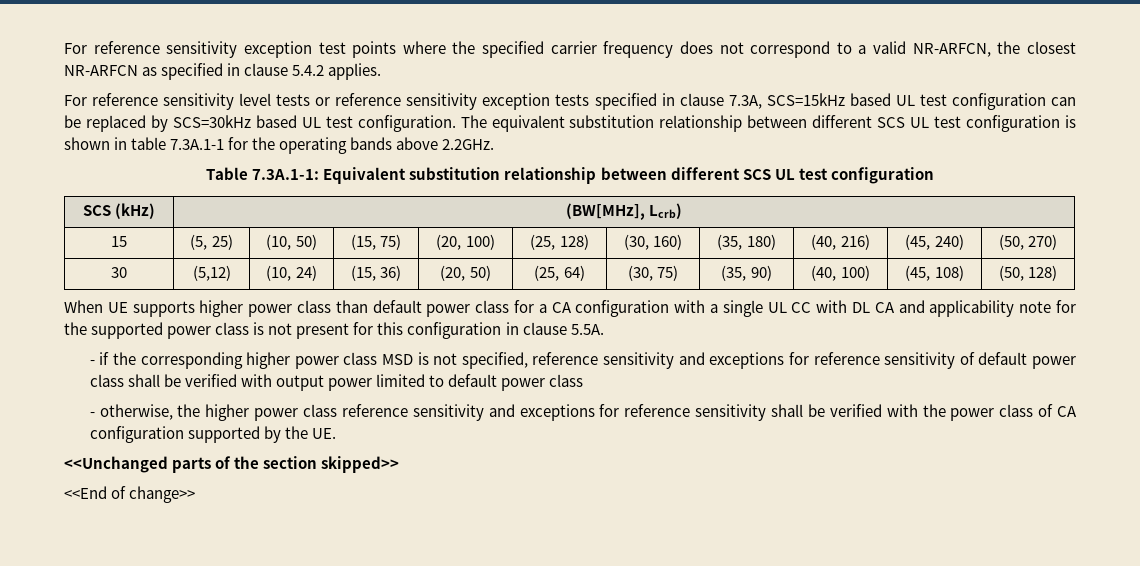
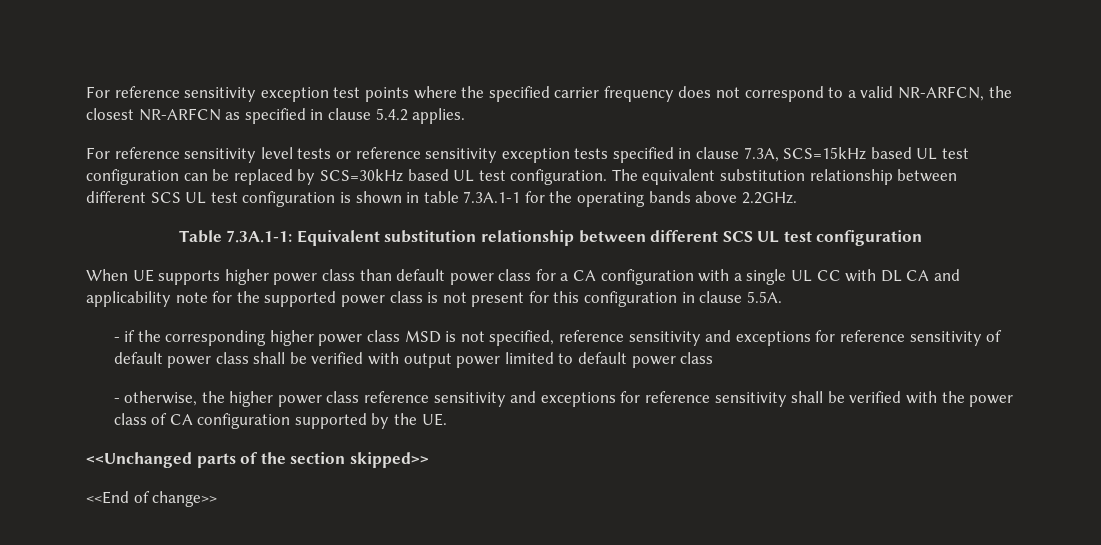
[82,203,156,219] [565,203,683,220] [111,236,127,247] [190,234,233,250] [266,234,317,250] [350,234,402,250] [436,234,495,250] [530,234,589,250] [623,234,683,250] [717,234,776,250] [811,234,870,250] [905,234,964,250] [998,234,1058,250] [111,267,127,278] [192,265,231,281] [266,265,317,281] [350,265,402,281] [440,265,491,281] [534,265,585,281] [627,265,679,281] [721,265,772,281] [811,265,870,281] [905,265,964,281] [998,265,1058,281] // SCS (kHz) | (BW[MHz], Lcrb) // 15 | (5, 25) | (10, 50) | (15, 75) | (20, 100) | (25, 128) | (30, 160) | (35, 180) | (40, 216) | (45, 240) | (50, 270) // 30 | (5,12) | (10, 24) | (15, 36) | (20, 50) | (25, 64) | (30, 75) | (35, 90) | (40, 100) | (45, 108) | (50, 128) -> (923, 238) none

